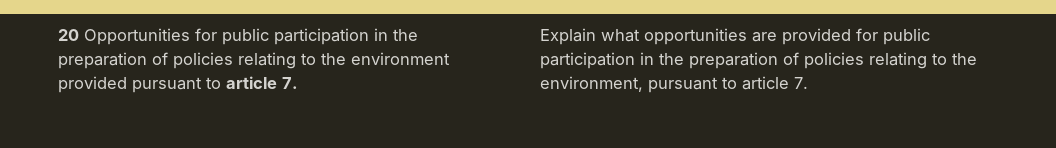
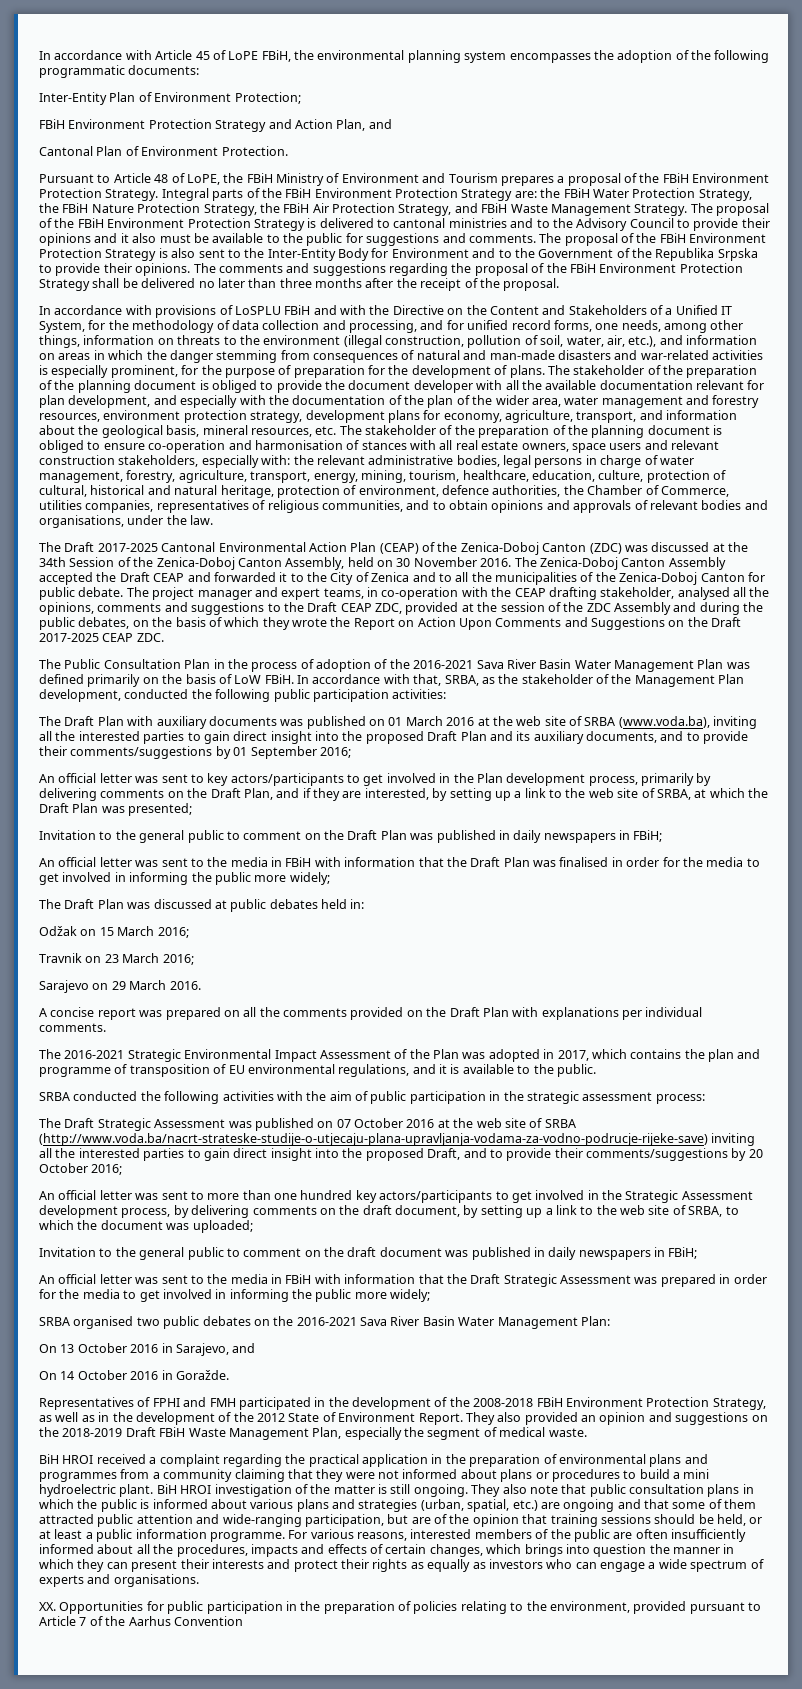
[58,29,79,41] 20 -> [39,50,770,63] [39,65,200,78] [39,92,301,105] [39,119,392,132] [39,146,288,156] [39,173,770,186] [39,188,752,201] [39,203,769,216] [39,218,770,231] [39,233,767,246] [39,248,758,261] [39,263,743,276] [39,278,560,291] [39,305,733,318] [39,320,744,333] [39,335,757,348] [39,350,763,363] [39,365,758,378] [39,380,765,393] [39,395,760,408] [39,410,738,423] [39,425,722,438] [39,440,719,453] [39,455,694,468] [39,470,727,483] [39,485,729,498] [39,500,768,513] [39,515,214,528] [39,542,748,555] [39,557,726,570] [39,572,765,585] [39,587,770,600] [39,602,764,615] [39,617,742,630] [39,633,164,642] [39,659,750,672] [39,674,745,687] [39,689,447,702] [39,716,758,729] [39,731,749,744] [39,746,351,759] [39,773,712,786] [39,788,768,801] [39,803,193,816] [39,830,663,843] [39,857,760,867] [39,872,330,885] [39,899,365,912] [39,926,189,938] [39,953,194,965] [39,980,201,993] [39,1007,703,1020] [39,1023,106,1032] [39,1049,761,1062] [39,1064,596,1077] [39,1091,705,1104] [39,1118,576,1131] [39,1133,756,1146] [39,1148,763,1161] [39,1163,123,1175] [39,1190,753,1203] [39,1205,739,1218] [39,1220,253,1233] [39,1247,698,1260] [39,1274,767,1287] [39,1289,431,1302] [39,1316,610,1329] [39,1343,256,1356] [39,1370,229,1380] [39,1397,766,1410] [39,1412,768,1425] [39,1427,587,1440] [39,1454,708,1467] [39,1469,710,1482] [39,1484,754,1497] [39,1499,757,1512] [39,1514,763,1527] [39,1529,746,1542] [39,1544,735,1557] [39,1559,764,1572] [39,1574,199,1587] [39,1602,56,1611] In accordance with Article 45 of LoPE FBiH, the environmental planning system encompasses the adoption of the following programmatic documents: // Inter-Entity Plan of Environment Protection; // FBiH Environment Protection Strategy and Action Plan, and // Cantonal Plan of Environment Protection. // Pursuant to Article 48 of LoPE, the FBiH Ministry of Environment and Tourism prepares a proposal of the FBiH Environment Protection Strategy. Integral parts of the FBiH Environment Protection Strategy are: the FBiH Water Protection Strategy, the FBiH Nature Protection Strategy, the FBiH Air Protection Strategy, and FBiH Waste Management Strategy. The proposal of the FBiH Environment Protection Strategy is delivered to cantonal ministries and to the Advisory Council to provide their opinions and it also must be available to the public for suggestions and comments. The proposal of the FBiH Environment Protection Strategy is also sent to the Inter-Entity Body for Environment and to the Government of the Republika Srpska to provide their opinions. The comments and suggestions regarding the proposal of the FBiH Environment Protection Strategy shall be delivered no later than three months after the receipt of the proposal. // In accordance with provisions of LoSPLU FBiH and with the Directive on the Content and Stakeholders of a Unified IT System, for the methodology of data collection and processing, and for unified record forms, one needs, among other things, information on threats to the environment (illegal construction, pollution of soil, water, air, etc.), and information on areas in which the danger stemming from consequences of natural and man-made disasters and war-related activities is especially prominent, for the purpose of preparation for the development of plans. The stakeholder of the preparation of the planning document is obliged to provide the document developer with all the available documentation relevant for plan development, and especially with the documentation of the plan of the wider area, water management and forestry resources, environment protection strategy, development plans for economy, agriculture, transport, and information about the geological basis, mineral resources, etc. The stakeholder of the preparation of the planning document is obliged to ensure co-operation and harmonisation of stances with all real estate owners, space users and relevant construction stakeholders, especially with: the relevant administrative bodies, legal persons in charge of water management, forestry, agriculture, transport, energy, mining, tourism, healthcare, education, culture, protection of cultural, historical and natural heritage, protection of environment, defence authorities, the Chamber of Commerce, utilities companies, representatives of religious communities, and to obtain opinions and approvals of relevant bodies and organisations, under the law. // The Draft 2017-2025 Cantonal Environmental Action Plan (CEAP) of the Zenica-Doboj Canton (ZDC) was discussed at the 34th Session of the Zenica-Doboj Canton Assembly, held on 30 November 2016. The Zenica-Doboj Canton Assembly accepted the Draft CEAP and forwarded it to the City of Zenica and to all the municipalities of the Zenica-Doboj Canton for public debate. The project manager and expert teams, in co-operation with the CEAP drafting stakeholder, analysed all the opinions, comments and suggestions to the Draft CEAP ZDC, provided at the session of the ZDC Assembly and during the public debates, on the basis of which they wrote the Report on Action Upon Comments and Suggestions on the Draft 2017-2025 CEAP ZDC. // The Public Consultation Plan in the process of adoption of the 2016-2021 Sava River Basin Water Management Plan was defined primarily on the basis of LoW FBiH. In accordance with that, SRBA, as the stakeholder of the Management Plan development, conducted the following public participation activities: // The Draft Plan with auxiliary documents was published on 01 March 2016 at the web site of SRBA (www.voda.ba), inviting all the interested parties to gain direct insight into the proposed Draft Plan and its auxiliary documents, and to provide their comments/suggestions by 01 September 2016; // An official letter was sent to key actors/participants to get involved in the Plan development process, primarily by delivering comments on the Draft Plan, and if they are interested, by setting up a link to the web site of SRBA, at which the Draft Plan was presented; // Invitation to the general public to comment on the Draft Plan was published in daily newspapers in FBiH; // An official letter was sent to the media in FBiH with information that the Draft Plan was finalised in order for the media to get involved in informing the public more widely; // The Draft Plan was discussed at public debates held in: // Odžak on 15 March 2016; // Travnik on 23 March 2016; // Sarajevo on 29 March 2016. // A concise report was prepared on all the comments provided on the Draft Plan with explanations per individual comments. // The 2016-2021 Strategic Environmental Impact Assessment of the Plan was adopted in 2017, which contains the plan and programme of transposition of EU environmental regulations, and it is available to the public. // SRBA conducted the following activities with the aim of public participation in the strategic assessment process: // The Draft Strategic Assessment was published on 07 October 2016 at the web site of SRBA (http://www.voda.ba/nacrt-strateske-studije-o-utjecaju-plana-upravljanja-vodama-za-vodno-podrucje-rijeke-save) inviting all the interested parties to gain direct insight into the proposed Draft, and to provide their comments/suggestions by 20 October 2016; // An official letter was sent to more than one hundred key actors/participants to get involved in the Strategic Assessment development process, by delivering comments on the draft document, by setting up a link to the web site of SRBA, to which the document was uploaded; // Invitation to the general public to comment on the draft document was published in daily newspapers in FBiH; // An official letter was sent to the media in FBiH with information that the Draft Strategic Assessment was prepared in order for the media to get involved in informing the public more widely; // SRBA organised two public debates on the 2016-2021 Sava River Basin Water Management Plan: // On 13 October 2016 in Sarajevo, and // On 14 October 2016 in Goražde. // Representatives of FPHI and FMH participated in the development of the 2008-2018 FBiH Environment Protection Strategy, as well as in the development of the 2012 State of Environment Report. They also provided an opinion and suggestions on the 2018-2019 Draft FBiH Waste Management Plan, especially the segment of medical waste. // BiH HROI received a complaint regarding the practical application in the preparation of environmental plans and programmes from a community claiming that they were not informed about plans or procedures to build a mini hydroelectric plant. BiH HROI investigation of the matter is still ongoing. They also note that public consultation plans in which the public is informed about various plans and strategies (urban, spatial, etc.) are ongoing and that some of them attracted public attention and wide-ranging participation, but are of the opinion that training sessions should be held, or at least a public information programme. For various reasons, interested members of the public are often insufficiently informed about all the procedures, impacts and effects of certain changes, which brings into question the manner in which they can present their interests and protect their rights as equally as investors who can engage a wide spectrum of experts and organisations. // XX.
[351,52,450,65] environment -> [549,1601,630,1613] environment,
[226,76,298,89] [540,28,930,45] [540,52,977,69] [540,76,808,93] article 7. // Explain what opportunities are provided for public participation in the preparation of policies relating to the environment, pursuant to article 7. -> [39,1616,243,1626] Article 7 of the Aarhus Convention

